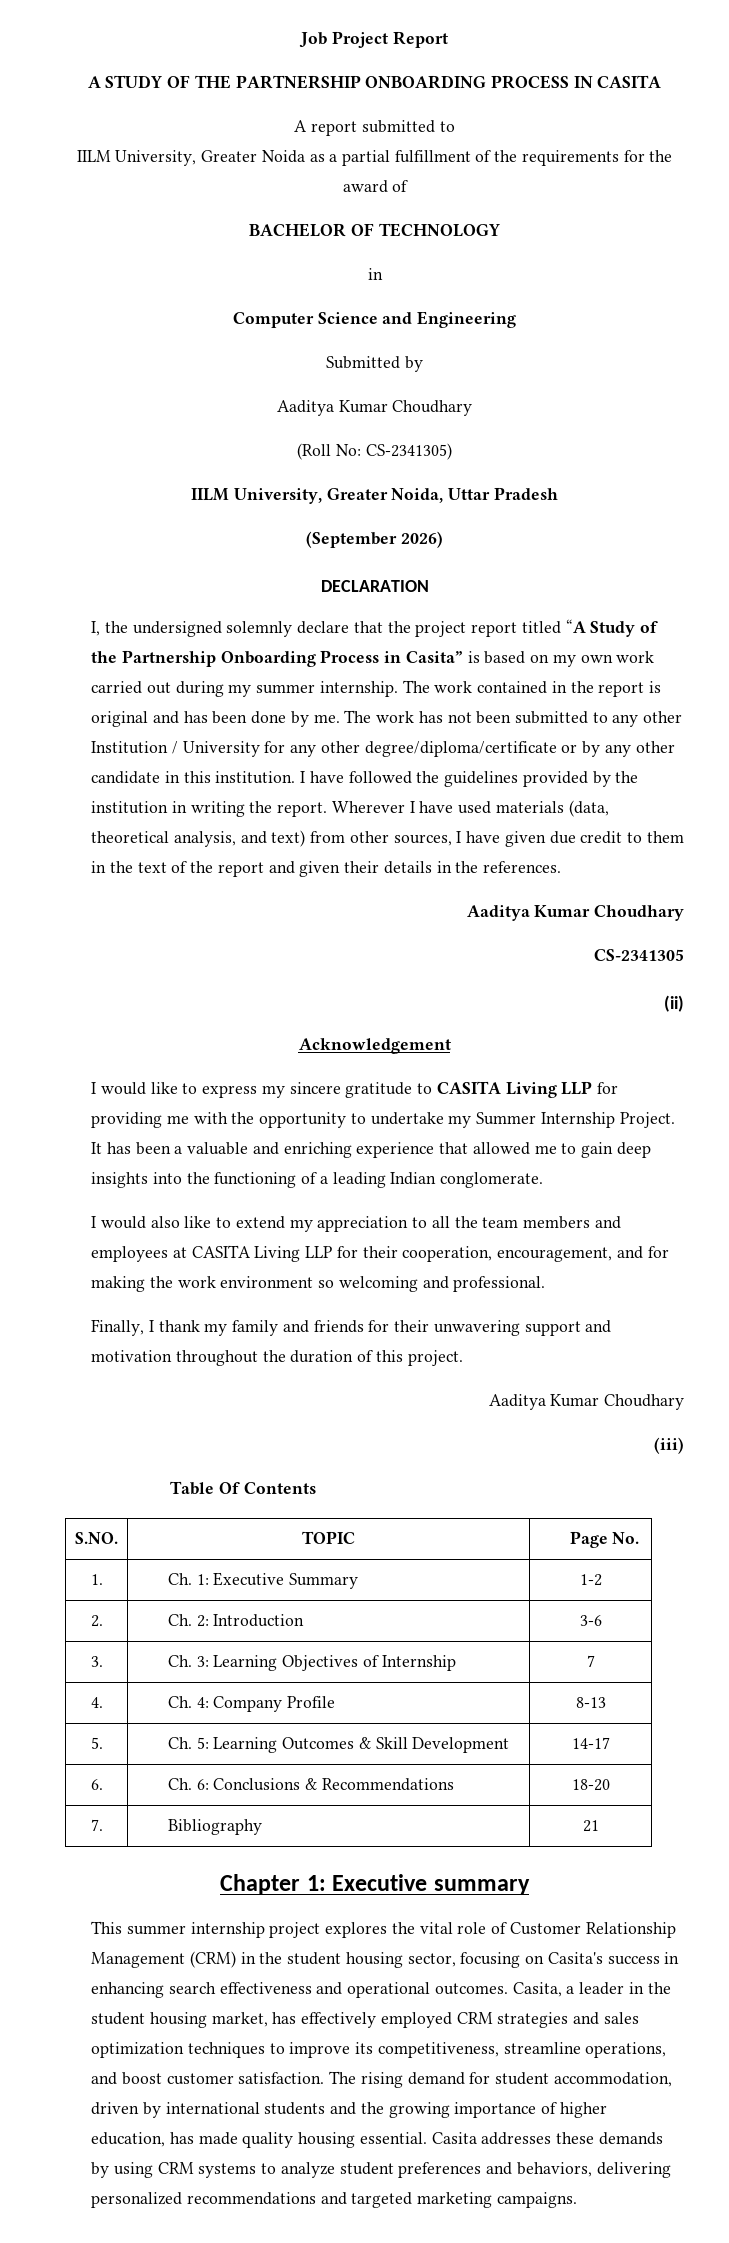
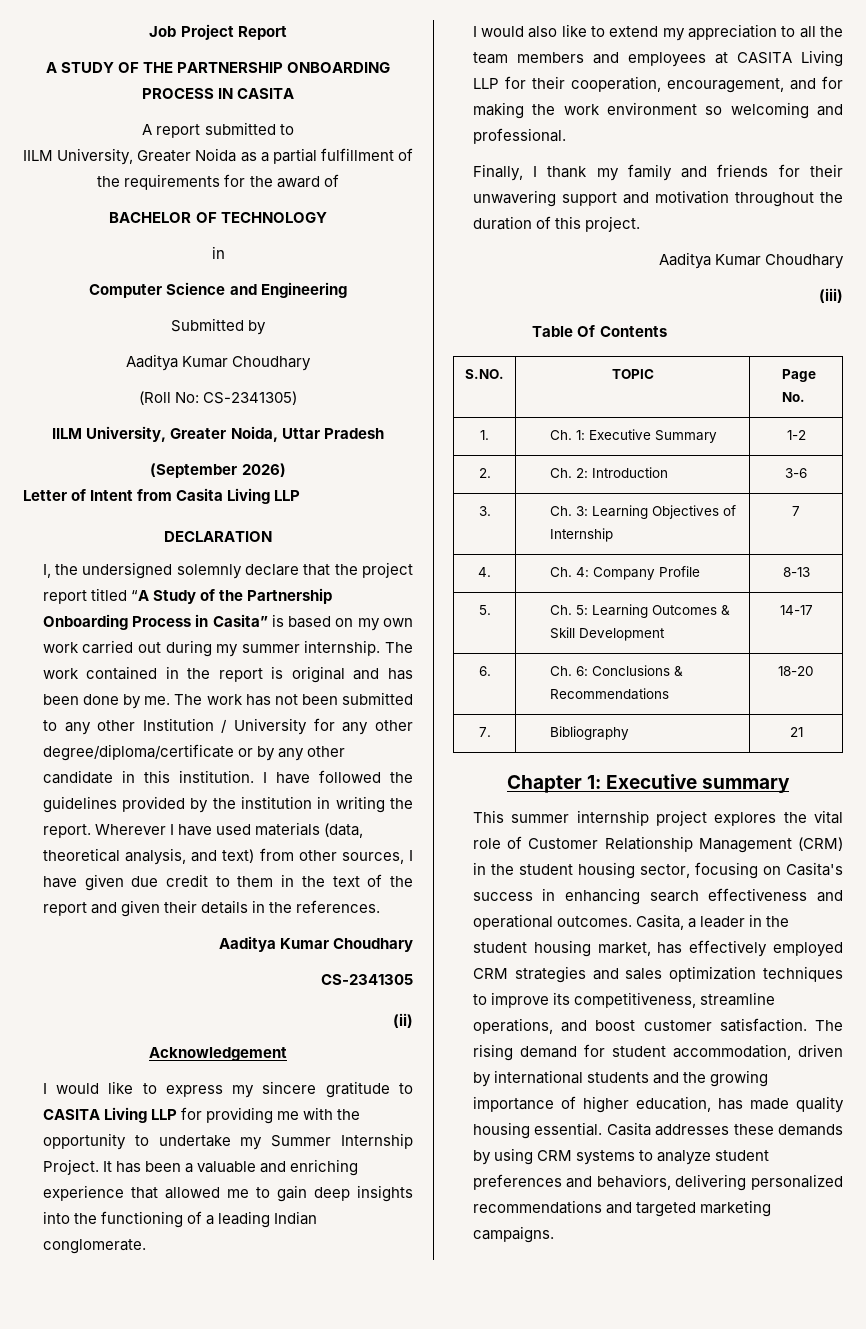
(443, 539) none -> [23,488,301,504] // Letter of Intent from Casita Living LLP

